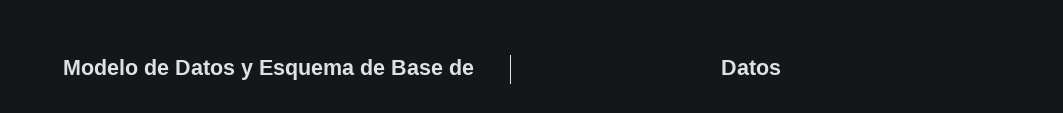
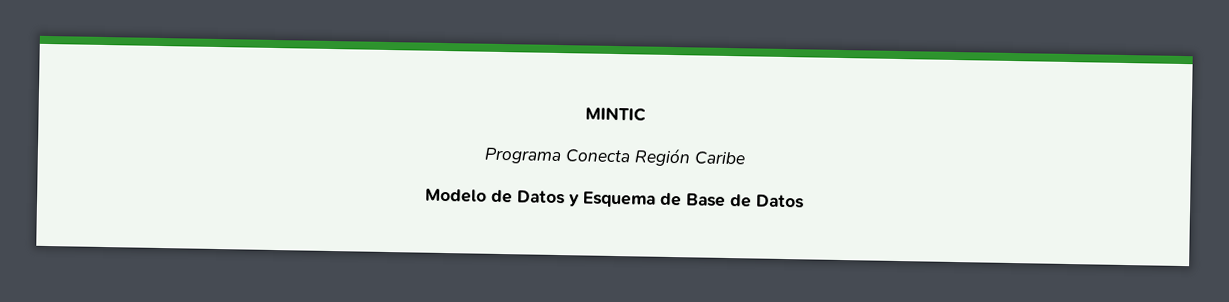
(63, 67) none -> [584,106,646,122] [483,147,745,167] MINTIC // Programa Conecta Región Caribe //

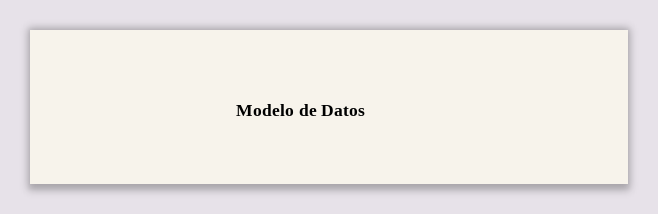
[584,106,646,122] [483,147,745,167] [424,188,726,208] MINTIC // Programa Conecta Región Caribe // Modelo de Datos y Esquema de Base -> [235,104,294,116] Modelo

